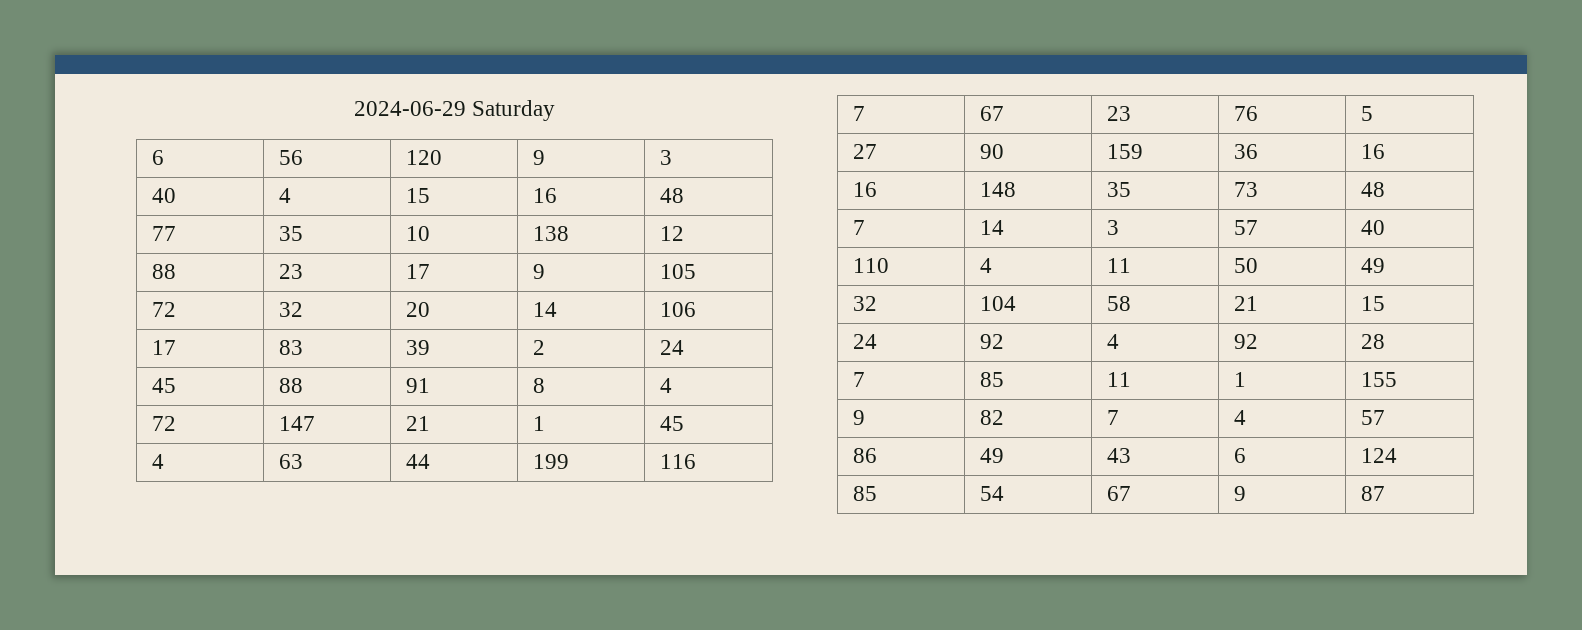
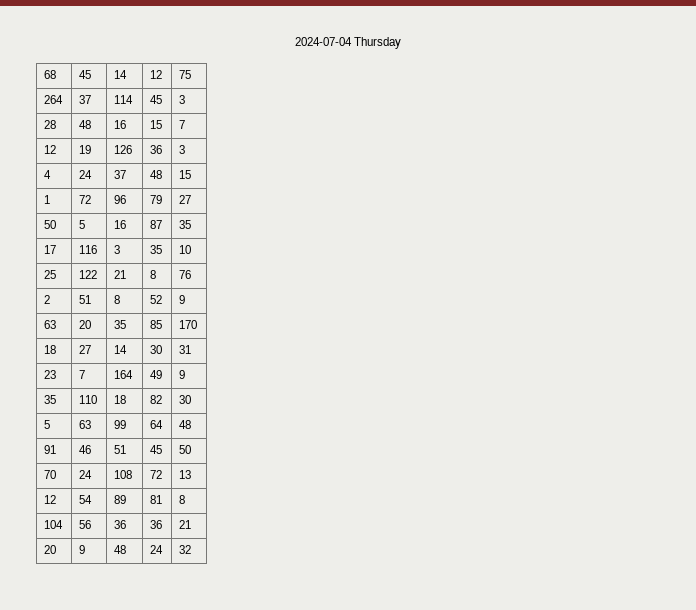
[353,100,556,121] [152,150,165,165] [279,150,304,165] [406,150,443,165] [533,150,546,165] [660,150,673,165] [152,188,177,203] [279,188,292,203] [406,188,431,203] [533,188,558,203] [660,188,685,203] [152,226,177,241] [279,226,304,241] [406,226,431,241] [533,226,570,241] [660,226,685,241] [152,264,177,279] [279,264,304,279] [406,264,431,279] [533,264,546,279] [660,264,697,279] [152,302,177,317] [279,302,304,317] [406,302,431,317] [533,302,558,317] [660,302,697,317] [152,340,177,355] [279,340,304,355] [406,340,431,355] [533,340,546,355] [660,340,685,355] [152,378,177,393] [279,378,304,393] [406,378,431,393] [533,378,546,393] [660,378,673,393] [152,416,177,431] [279,416,316,431] [406,416,431,431] [533,416,546,431] [660,416,685,431] [152,454,165,469] [279,454,304,469] [406,454,431,469] [533,454,570,469] [660,454,697,469] [853,106,866,121] [980,106,1005,121] [1107,106,1132,121] [1234,106,1259,121] [1361,106,1374,121] [853,144,878,159] [980,144,1005,159] [1107,144,1144,159] [1234,144,1259,159] [1361,144,1386,159] [853,182,878,197] [980,182,1017,197] [1107,182,1132,197] [1234,182,1259,197] [1361,182,1386,197] [853,220,866,235] [980,220,1005,235] [1107,220,1120,235] [1234,220,1259,235] [1361,220,1386,235] [853,258,890,273] [980,258,993,273] [1107,258,1132,273] [1234,258,1259,273] [1361,258,1386,273] [853,296,878,311] [980,296,1017,311] [1107,296,1132,311] [1234,296,1259,311] [1361,296,1386,311] [853,334,878,349] [980,334,1005,349] [1107,334,1120,349] [1234,334,1259,349] [1361,334,1386,349] [853,372,866,387] [980,372,1005,387] [1107,372,1132,387] [1234,372,1247,387] [1361,372,1398,387] [853,410,866,425] [980,410,1005,425] [1107,410,1120,425] [1234,410,1247,425] [1361,410,1386,425] [853,448,878,463] [980,448,1005,463] [1107,448,1132,463] [1234,448,1247,463] [1361,448,1398,463] [853,486,878,501] [980,486,1005,501] [1107,486,1132,501] [1234,486,1247,501] [1361,486,1386,501] 2024-06-29 Saturday // 6 | 56 | 120 | 9 | 3 // 40 | 4 | 15 | 16 | 48 // 77 | 35 | 10 | 138 | 12 // 88 | 23 | 17 | 9 | 105 // 72 | 32 | 20 | 14 | 106 // 17 | 83 | 39 | 2 | 24 // 45 | 88 | 91 | 8 | 4 // 72 | 147 | 21 | 1 | 45 // 4 | 63 | 44 | 199 | 116 // 7 | 67 | 23 | 76 | 5 // 27 | 90 | 159 | 36 | 16 // 16 | 148 | 35 | 73 | 48 // 7 | 14 | 3 | 57 | 40 // 110 | 4 | 11 | 50 | 49 // 32 | 104 | 58 | 21 | 15 // 24 | 92 | 4 | 92 | 28 // 7 | 85 | 11 | 1 | 155 // 9 | 82 | 7 | 4 | 57 // 86 | 49 | 43 | 6 | 124 // 85 | 54 | 67 | 9 | 87 -> [294,37,402,49] [44,70,57,79] [79,70,92,79] [114,70,128,79] [150,70,163,79] [179,70,192,79] [44,95,64,104] [79,95,92,104] [114,95,134,104] [150,95,163,104] [179,95,186,104] [44,120,57,129] [79,120,92,129] [114,120,127,129] [150,120,163,129] [179,120,186,129] [44,145,57,154] [79,145,92,154] [114,145,133,154] [150,145,163,154] [179,145,186,154] [44,170,52,179] [79,170,93,179] [114,170,127,179] [150,170,163,179] [179,170,192,179] [44,195,51,204] [79,195,92,204] [114,195,127,204] [150,195,163,204] [179,195,192,204] [44,220,57,229] [79,220,86,229] [114,220,127,229] [150,220,163,229] [179,220,192,229] [44,245,57,254] [79,245,98,254] [114,245,121,254] [150,245,163,254] [179,245,192,254] [44,270,57,279] [79,270,98,279] [114,270,127,279] [150,270,157,279] [179,270,192,279] [44,295,51,304] [79,295,92,304] [114,295,121,304] [150,295,163,304] [179,295,186,304] [44,320,57,329] [79,320,92,329] [114,320,127,329] [150,320,163,329] [179,320,198,329] [44,345,57,354] [79,345,92,354] [114,345,128,354] [150,345,163,354] [179,345,192,354] [44,370,57,379] [79,370,86,379] [114,370,134,379] [150,370,163,379] [179,370,186,379] [44,395,57,404] [79,395,98,404] [114,395,127,404] [150,395,163,404] [179,395,192,404] [44,420,51,429] [79,420,92,429] [114,420,127,429] [150,420,164,429] [179,420,192,429] [44,445,57,454] [79,445,92,454] [114,445,127,454] [150,445,163,454] [179,445,192,454] [44,470,57,479] [79,470,93,479] [114,470,133,479] [150,470,163,479] [179,470,192,479] [44,495,57,504] [79,495,93,504] [114,495,127,504] [150,495,163,504] [179,495,186,504] [44,520,64,529] [79,520,92,529] [114,520,127,529] [150,520,163,529] [179,520,192,529] [44,545,57,554] [79,545,86,554] [114,545,127,554] [150,545,164,554] [179,545,192,554] 2024-07-04 Thursday // 68 | 45 | 14 | 12 | 75 // 264 | 37 | 114 | 45 | 3 // 28 | 48 | 16 | 15 | 7 // 12 | 19 | 126 | 36 | 3 // 4 | 24 | 37 | 48 | 15 // 1 | 72 | 96 | 79 | 27 // 50 | 5 | 16 | 87 | 35 // 17 | 116 | 3 | 35 | 10 // 25 | 122 | 21 | 8 | 76 // 2 | 51 | 8 | 52 | 9 // 63 | 20 | 35 | 85 | 170 // 18 | 27 | 14 | 30 | 31 // 23 | 7 | 164 | 49 | 9 // 35 | 110 | 18 | 82 | 30 // 5 | 63 | 99 | 64 | 48 // 91 | 46 | 51 | 45 | 50 // 70 | 24 | 108 | 72 | 13 // 12 | 54 | 89 | 81 | 8 // 104 | 56 | 36 | 36 | 21 // 20 | 9 | 48 | 24 | 32

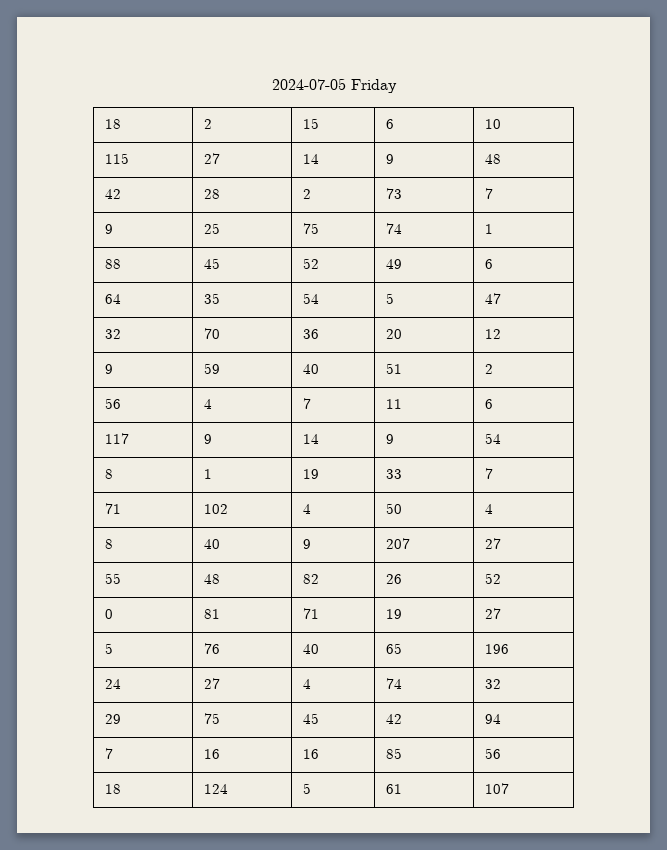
[294,37,402,49] [44,70,57,79] [79,70,92,79] [114,70,128,79] [150,70,163,79] [179,70,192,79] [44,95,64,104] [79,95,92,104] [114,95,134,104] [150,95,163,104] [179,95,186,104] [44,120,57,129] [79,120,92,129] [114,120,127,129] [150,120,163,129] [179,120,186,129] [44,145,57,154] [79,145,92,154] [114,145,133,154] [150,145,163,154] [179,145,186,154] [44,170,52,179] [79,170,93,179] [114,170,127,179] [150,170,163,179] [179,170,192,179] [44,195,51,204] [79,195,92,204] [114,195,127,204] [150,195,163,204] [179,195,192,204] [44,220,57,229] [79,220,86,229] [114,220,127,229] [150,220,163,229] [179,220,192,229] [44,245,57,254] [79,245,98,254] [114,245,121,254] [150,245,163,254] [179,245,192,254] [44,270,57,279] [79,270,98,279] [114,270,127,279] [150,270,157,279] [179,270,192,279] [44,295,51,304] [79,295,92,304] [114,295,121,304] [150,295,163,304] [179,295,186,304] [44,320,57,329] [79,320,92,329] [114,320,127,329] [150,320,163,329] [179,320,198,329] [44,345,57,354] [79,345,92,354] [114,345,128,354] [150,345,163,354] [179,345,192,354] [44,370,57,379] [79,370,86,379] [114,370,134,379] [150,370,163,379] [179,370,186,379] [44,395,57,404] [79,395,98,404] [114,395,127,404] [150,395,163,404] [179,395,192,404] [44,420,51,429] [79,420,92,429] [114,420,127,429] [150,420,164,429] [179,420,192,429] [44,445,57,454] [79,445,92,454] [114,445,127,454] [150,445,163,454] [179,445,192,454] [44,470,57,479] [79,470,93,479] [114,470,133,479] [150,470,163,479] [179,470,192,479] [44,495,57,504] [79,495,93,504] [114,495,127,504] [150,495,163,504] [179,495,186,504] [44,520,64,529] [79,520,92,529] [114,520,127,529] [150,520,163,529] [179,520,192,529] [44,545,57,554] [79,545,86,554] [114,545,127,554] [150,545,164,554] [179,545,192,554] 2024-07-04 Thursday // 68 | 45 | 14 | 12 | 75 // 264 | 37 | 114 | 45 | 3 // 28 | 48 | 16 | 15 | 7 // 12 | 19 | 126 | 36 | 3 // 4 | 24 | 37 | 48 | 15 // 1 | 72 | 96 | 79 | 27 // 50 | 5 | 16 | 87 | 35 // 17 | 116 | 3 | 35 | 10 // 25 | 122 | 21 | 8 | 76 // 2 | 51 | 8 | 52 | 9 // 63 | 20 | 35 | 85 | 170 // 18 | 27 | 14 | 30 | 31 // 23 | 7 | 164 | 49 | 9 // 35 | 110 | 18 | 82 | 30 // 5 | 63 | 99 | 64 | 48 // 91 | 46 | 51 | 45 | 50 // 70 | 24 | 108 | 72 | 13 // 12 | 54 | 89 | 81 | 8 // 104 | 56 | 36 | 36 | 21 // 20 | 9 | 48 | 24 | 32 -> [271,78,397,93] [105,119,122,129] [204,119,213,129] [303,118,320,129] [386,119,395,129] [485,119,502,129] [105,153,130,164] [204,153,221,164] [303,154,320,164] [386,154,395,164] [485,154,502,164] [105,189,122,199] [204,189,221,199] [303,189,312,199] [386,188,403,199] [485,188,494,199] [105,224,114,234] [204,223,221,234] [303,223,320,234] [386,223,403,234] [485,224,494,234] [105,259,122,269] [204,258,221,269] [303,258,320,269] [386,259,403,269] [485,259,494,269] [105,294,122,304] [204,293,221,304] [303,293,320,304] [386,293,395,304] [485,293,502,304] [105,329,122,339] [204,328,221,339] [303,329,320,339] [386,329,403,339] [485,329,502,339] [105,364,114,374] [204,363,221,374] [303,364,320,374] [386,363,403,374] [485,364,494,374] [105,398,122,409] [204,399,213,409] [303,398,312,409] [386,399,403,409] [485,399,494,409] [105,433,130,444] [204,434,213,444] [303,434,320,444] [386,434,395,444] [485,433,502,444] [105,469,114,479] [204,469,213,479] [303,469,320,479] [386,469,403,479] [485,468,494,479] [105,503,122,514] [204,504,229,514] [303,504,312,514] [386,503,403,514] [485,504,494,514] [105,539,114,549] [204,539,221,549] [303,539,312,549] [386,538,411,549] [485,538,502,549] [105,573,122,584] [204,574,221,584] [303,574,320,584] [386,574,403,584] [485,573,502,584] [105,609,114,619] [204,609,221,619] [303,608,320,619] [386,609,403,619] [485,608,502,619] [105,643,114,654] [204,643,221,654] [303,644,320,654] [386,643,403,654] [485,644,510,654] [105,679,122,689] [204,678,221,689] [303,679,312,689] [386,678,403,689] [485,679,502,689] [105,714,122,724] [204,713,221,724] [303,713,320,724] [386,714,403,724] [485,714,502,724] [105,748,114,759] [204,749,221,759] [303,749,320,759] [386,748,403,759] [485,748,502,759] [105,784,122,794] [204,784,229,794] [303,783,312,794] [386,784,403,794] [485,783,510,794] 2024-07-05 Friday // 18 | 2 | 15 | 6 | 10 // 115 | 27 | 14 | 9 | 48 // 42 | 28 | 2 | 73 | 7 // 9 | 25 | 75 | 74 | 1 // 88 | 45 | 52 | 49 | 6 // 64 | 35 | 54 | 5 | 47 // 32 | 70 | 36 | 20 | 12 // 9 | 59 | 40 | 51 | 2 // 56 | 4 | 7 | 11 | 6 // 117 | 9 | 14 | 9 | 54 // 8 | 1 | 19 | 33 | 7 // 71 | 102 | 4 | 50 | 4 // 8 | 40 | 9 | 207 | 27 // 55 | 48 | 82 | 26 | 52 // 0 | 81 | 71 | 19 | 27 // 5 | 76 | 40 | 65 | 196 // 24 | 27 | 4 | 74 | 32 // 29 | 75 | 45 | 42 | 94 // 7 | 16 | 16 | 85 | 56 // 18 | 124 | 5 | 61 | 107

